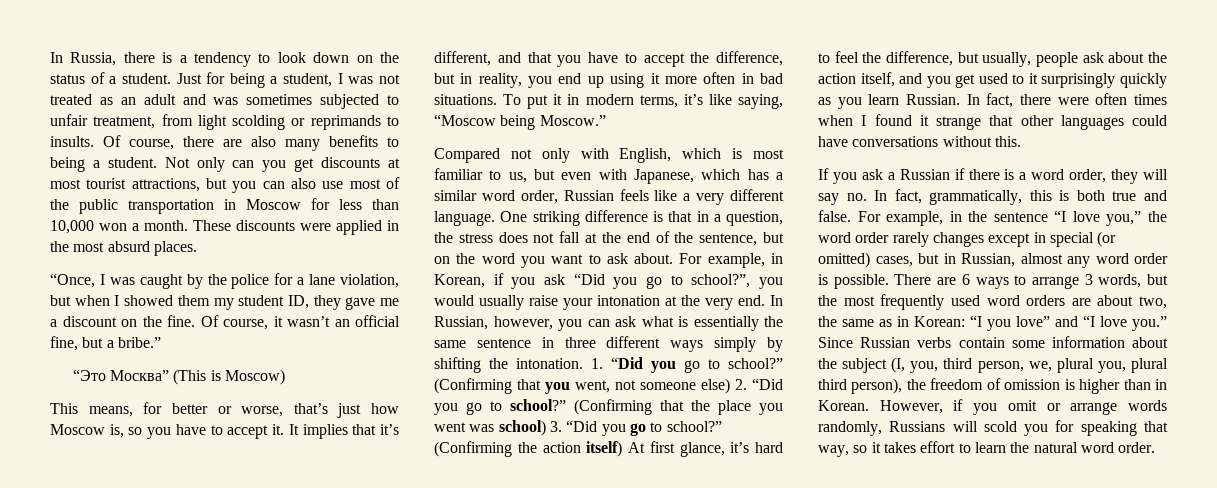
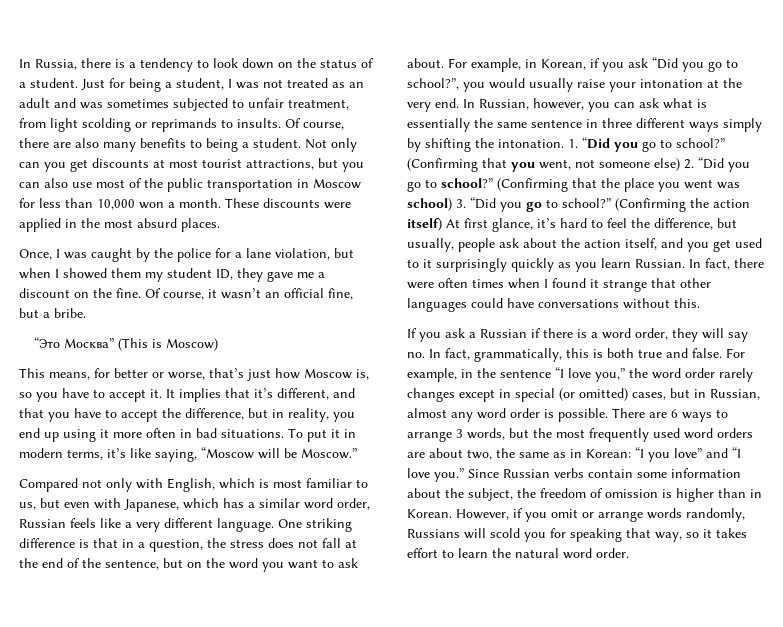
[50,273,95,288] “Once, -> [19,249,52,260] Once,
[117,337,161,348] bribe.” -> [54,308,86,318] bribe.
[500,115,536,130] being -> [258,448,297,459] will be
[842,357,1168,373] [818,378,903,394] subject (I, you, third person, we, plural you, plural third person), -> [468,488,513,501] subject,

